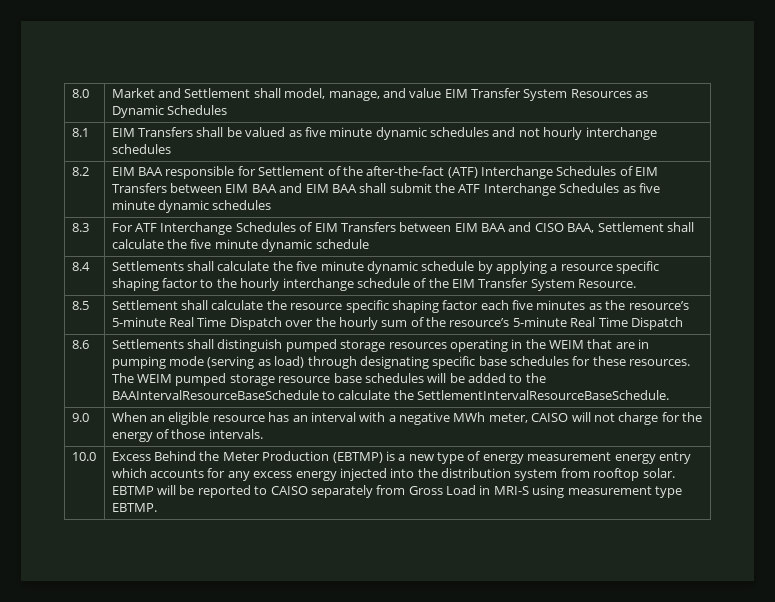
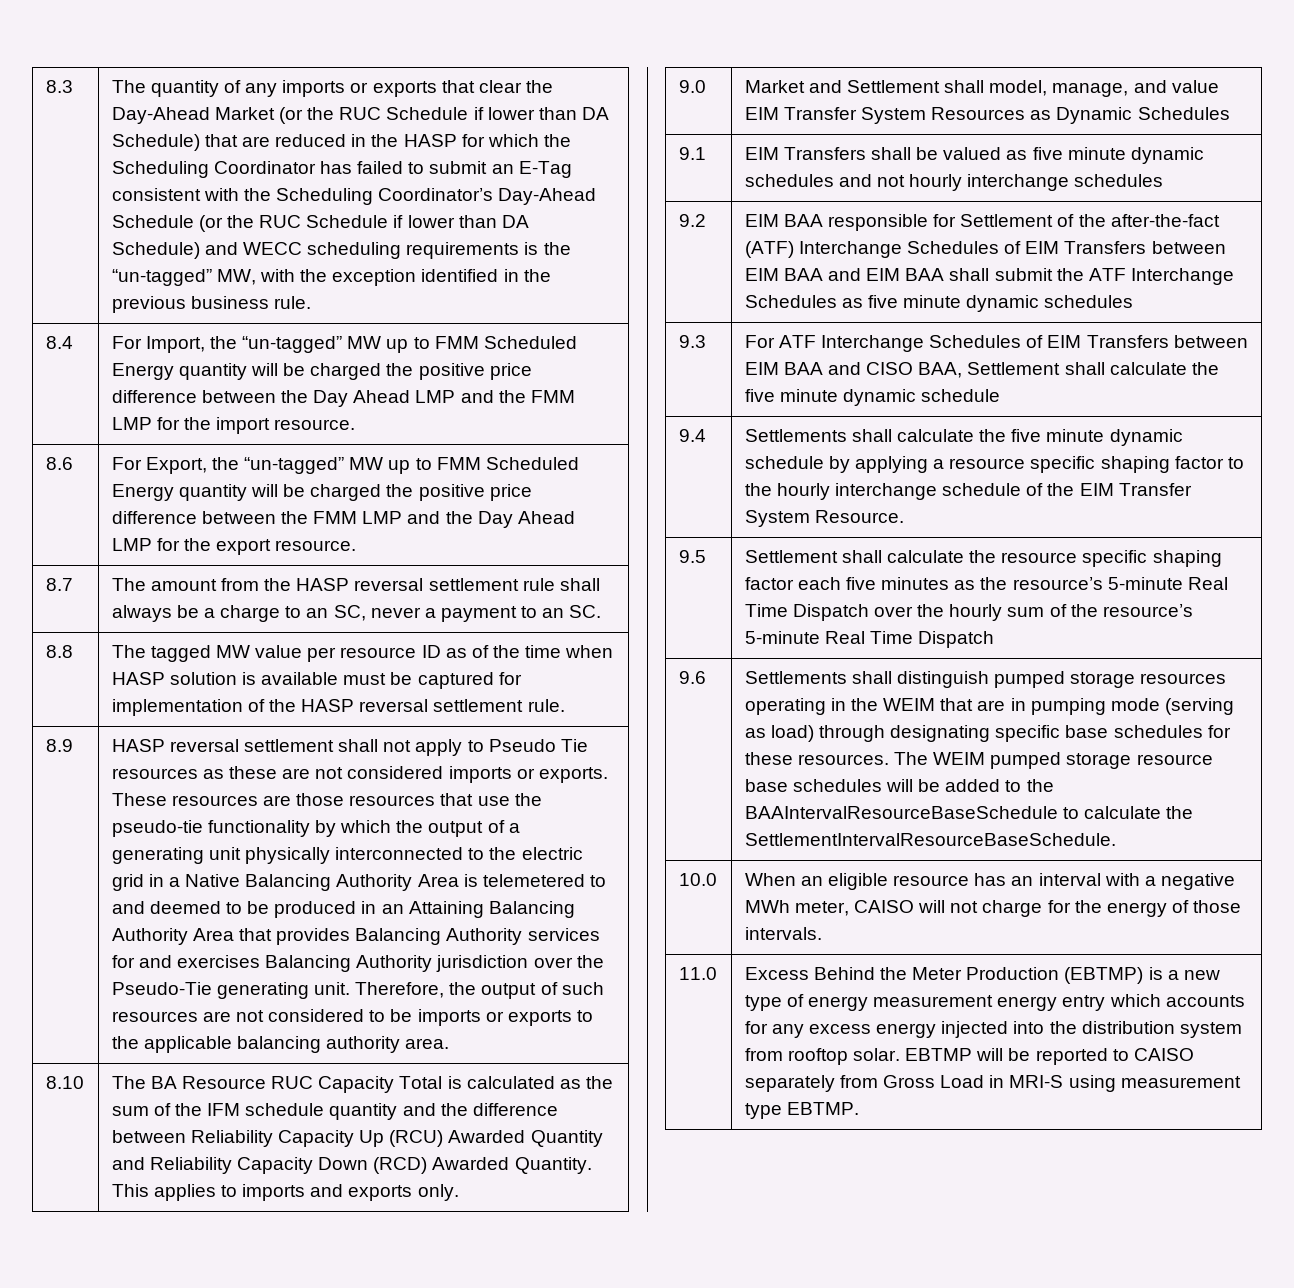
[71,89,89,98] 8.0 -> [45,80,73,93] [111,80,553,97] [111,107,609,124] [111,134,571,151] [111,161,572,178] [111,188,597,205] [111,215,529,232] [111,242,571,259] [111,269,551,286] [111,296,312,313] [45,336,73,349] [111,336,577,353] [111,363,532,380] [111,390,575,407] [111,417,356,434] [45,457,73,470] [111,457,579,474] [111,484,532,501] [111,511,575,528] [111,538,357,555] [45,578,73,591] [111,578,600,591] [111,605,602,622] [45,645,73,658] [111,645,614,662] [111,672,522,689] [111,699,565,716] [45,739,73,752] [111,739,588,756] [111,766,608,783] [111,793,542,806] [111,820,520,837] [111,847,583,864] [111,874,606,891] [111,901,575,918] [111,928,600,945] [111,955,604,972] [111,982,604,999] [111,1009,593,1026] [111,1036,450,1053] [45,1076,84,1089] [111,1076,613,1093] [111,1103,558,1120] [111,1130,603,1147] [111,1157,592,1174] [111,1184,459,1201] [678,80,706,93] 8.3 | The quantity of any imports or exports that clear the Day-Ahead Market (or the RUC Schedule if lower than DA Schedule) that are reduced in the HASP for which the Scheduling Coordinator has failed to submit an E-Tag consistent with the Scheduling Coordinator’s Day-Ahead Schedule (or the RUC Schedule if lower than DA Schedule) and WECC scheduling requirements is the “un-tagged” MW, with the exception identified in the previous business rule. // 8.4 | For Import, the “un-tagged” MW up to FMM Scheduled Energy quantity will be charged the positive price difference between the Day Ahead LMP and the FMM LMP for the import resource. // 8.6 | For Export, the “un-tagged” MW up to FMM Scheduled Energy quantity will be charged the positive price difference between the FMM LMP and the Day Ahead LMP for the export resource. // 8.7 | The amount from the HASP reversal settlement rule shall always be a charge to an SC, never a payment to an SC. // 8.8 | The tagged MW value per resource ID as of the time when HASP solution is available must be captured for implementation of the HASP reversal settlement rule. // 8.9 | HASP reversal settlement shall not apply to Pseudo Tie resources as these are not considered imports or exports. These resources are those resources that use the pseudo-tie functionality by which the output of a generating unit physically interconnected to the electric grid in a Native Balancing Authority Area is telemetered to and deemed to be produced in an Attaining Balancing Authority Area that provides Balancing Authority services for and exercises Balancing Authority jurisdiction over the Pseudo-Tie generating unit. Therefore, the output of such resources are not considered to be imports or exports to the applicable balancing authority area. // 8.10 | The BA Resource RUC Capacity Total is calculated as the sum of the IFM schedule quantity and the difference between Reliability Capacity Up (RCU) Awarded Quantity and Reliability Capacity Down (RCD) Awarded Quantity. This applies to imports and exports only. // 9.0
[71,128,89,137] 8.1 -> [678,147,706,160] 9.1
[71,167,89,176] 8.2 -> [678,214,706,227] 9.2
[71,223,89,232] 8.3 -> [678,335,706,348] 9.3
[71,262,90,271] 8.4 -> [678,429,706,442] 9.4
[71,301,89,310] 8.5 -> [678,550,706,563] 9.5
[71,340,89,349] 8.6 -> [678,671,706,684] 9.6
[71,413,89,422] 9.0 -> [678,873,717,886] 10.0
[71,452,96,461] 10.0 -> [678,967,717,980] 11.0

